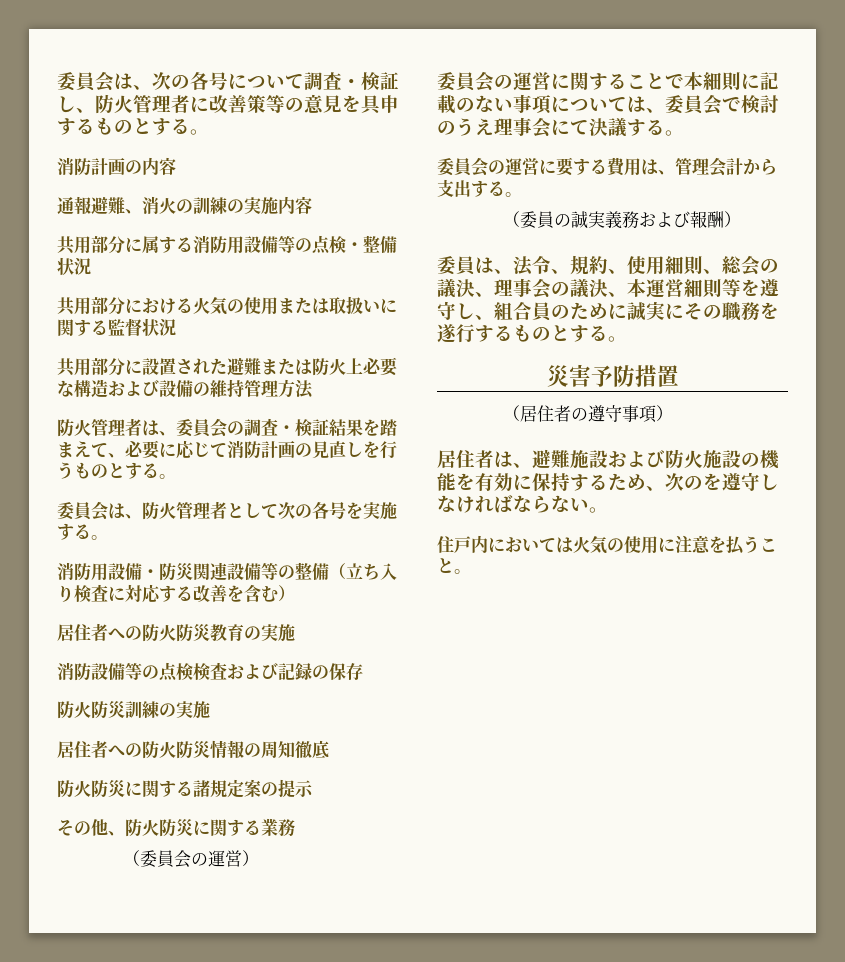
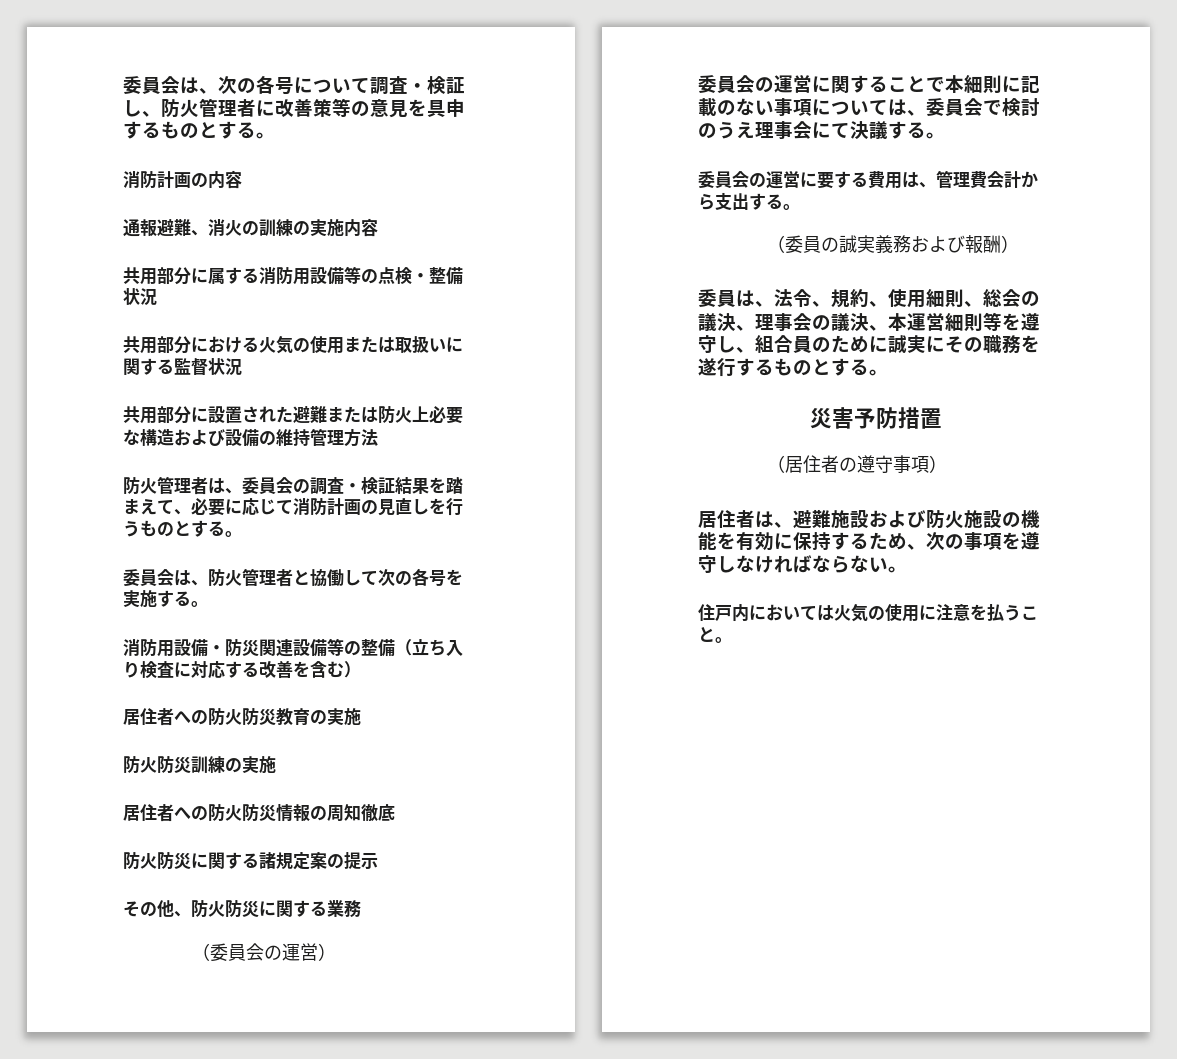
(244, 510) none -> [310,569,344,587] 協働
[57,662,363,682] // 消防設備等の点検検査および記録の保存 -> (361, 716) none
(709, 166) none -> [970,171,987,189] 費
(703, 483) none -> [964,532,1002,550] 事項

